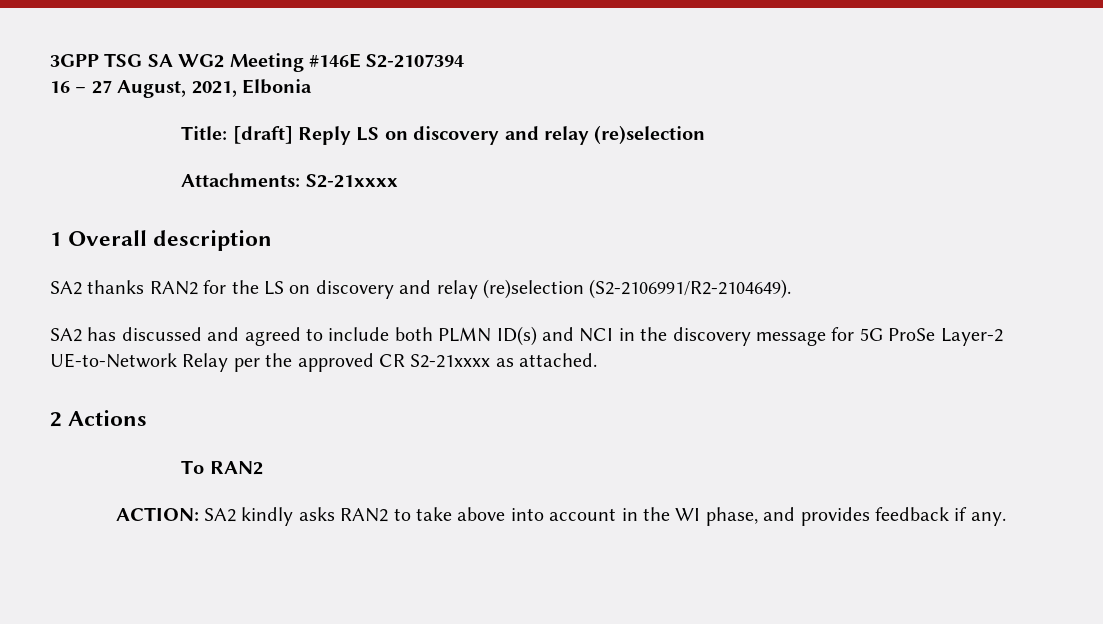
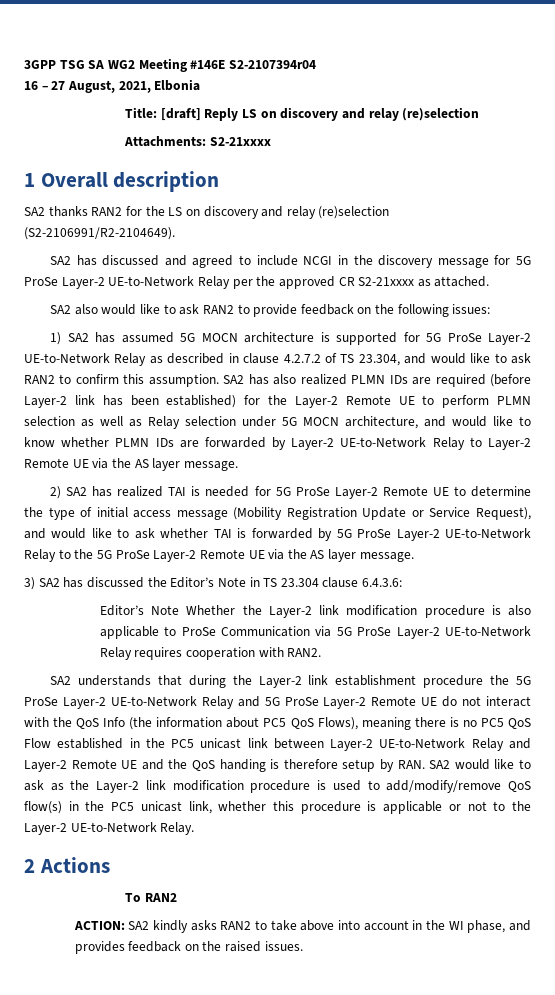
[366,54,465,68] S2-2107394 -> [228,60,316,69] S2-2107394r04
[394,326,614,346] both PLMN ID(s) and NCI -> [303,256,333,265] NCGI
(598, 360) none -> [50,304,491,317] [50,332,531,345] [24,353,532,366] [24,374,531,387] [24,395,531,408] [24,416,531,429] [24,437,531,450] [24,458,238,471] [50,486,531,499] [24,507,531,520] [24,528,531,541] [24,549,414,562] [24,577,403,590] [99,605,531,618] [99,626,531,639] [99,647,322,660] [50,675,532,688] [24,696,531,709] [24,717,531,730] [24,738,531,751] [24,759,532,772] [24,780,532,793] [24,801,531,814] [24,822,195,835] // SA2 also would like to ask RAN2 to provide feedback on the following issues: // 1) SA2 has assumed 5G MOCN architecture is supported for 5G ProSe Layer-2 UE-to-Network Relay as described in clause 4.2.7.2 of TS 23.304, and would like to ask RAN2 to confirm this assumption. SA2 has also realized PLMN IDs are required (before Layer-2 link has been established) for the Layer-2 Remote UE to perform PLMN selection as well as Relay selection under 5G MOCN architecture, and would like to know whether PLMN IDs are forwarded by Layer-2 UE-to-Network Relay to Layer-2 Remote UE via the AS layer message. // 2) SA2 has realized TAI is needed for 5G ProSe Layer-2 Remote UE to determine the type of initial access message (Mobility Registration Update or Service Request), and would like to ask whether TAI is forwarded by 5G ProSe Layer-2 UE-to-Network Relay to the 5G ProSe Layer-2 Remote UE via the AS layer message. // 3) SA2 has discussed the Editor’s Note in TS 23.304 clause 6.4.3.6: // Editor’s Note Whether the Layer-2 link modification procedure is also applicable to ProSe Communication via 5G ProSe Layer-2 UE-to-Network Relay requires cooperation with RAN2. // SA2 understands that during the Layer-2 link establishment procedure the 5G ProSe Layer-2 UE-to-Network Relay and 5G ProSe Layer-2 Remote UE do not interact with the QoS Info (the information about PC5 QoS Flows), meaning there is no PC5 QoS Flow established in the PC5 unicast link between Layer-2 UE-to-Network Relay and Layer-2 Remote UE and the QoS handing is therefore setup by RAN. SA2 would like to ask as the Layer-2 link modification procedure is used to add/modify/remove QoS flow(s) in the PC5 unicast link, whether this procedure is applicable or not to the Layer-2 UE-to-Network Relay.
[954,507,1006,526] if any. -> [184,941,303,952] on the raised issues.

